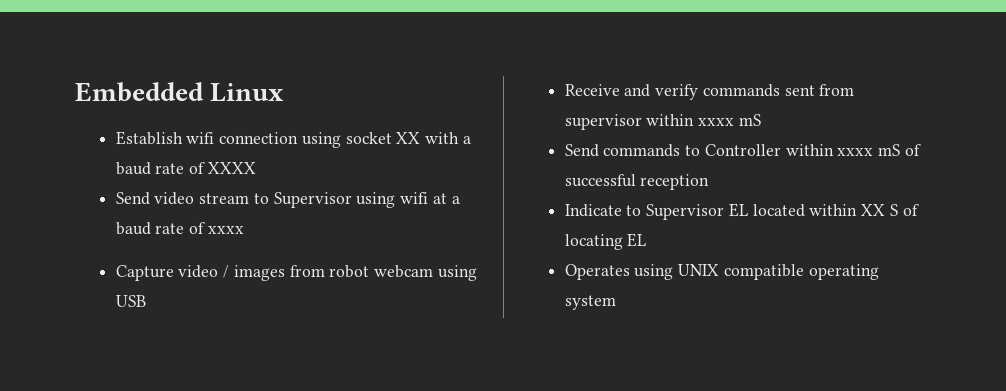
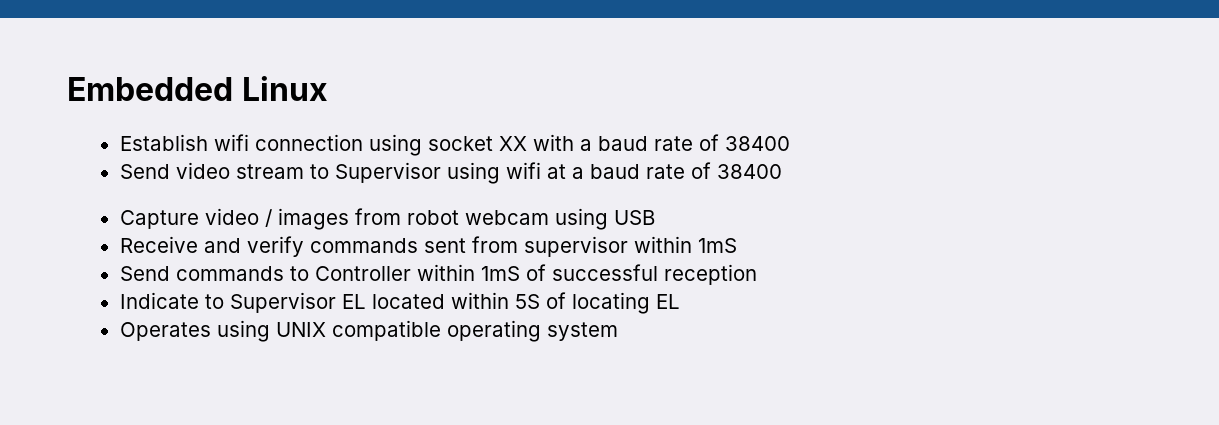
[207,162,256,174] XXXX -> [724,136,790,151] 38400
[207,226,244,234] xxxx -> [716,164,782,179] 38400
[698,114,761,126] xxxx mS -> [697,238,737,253] 1mS
[837,144,901,156] xxxx mS -> [480,266,520,281] 1mS
[861,204,898,216] XX S -> [514,294,540,309] 5S

